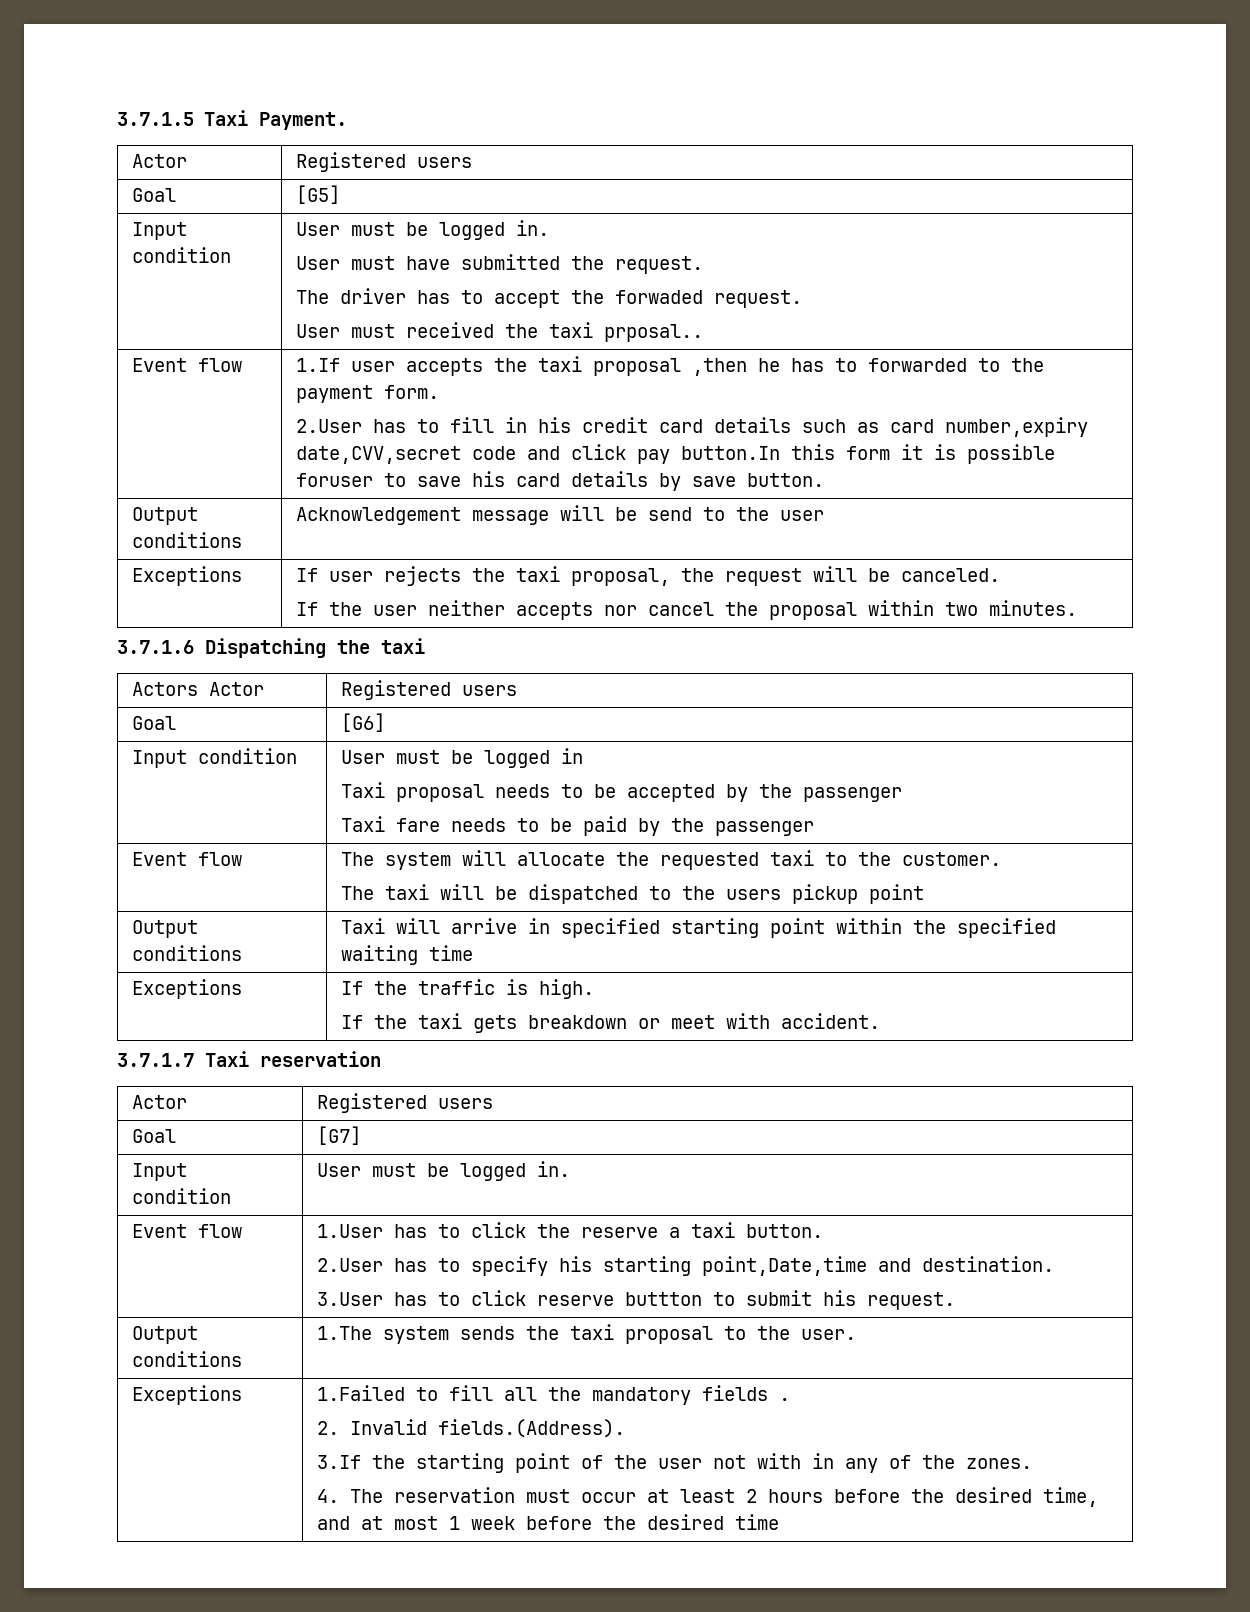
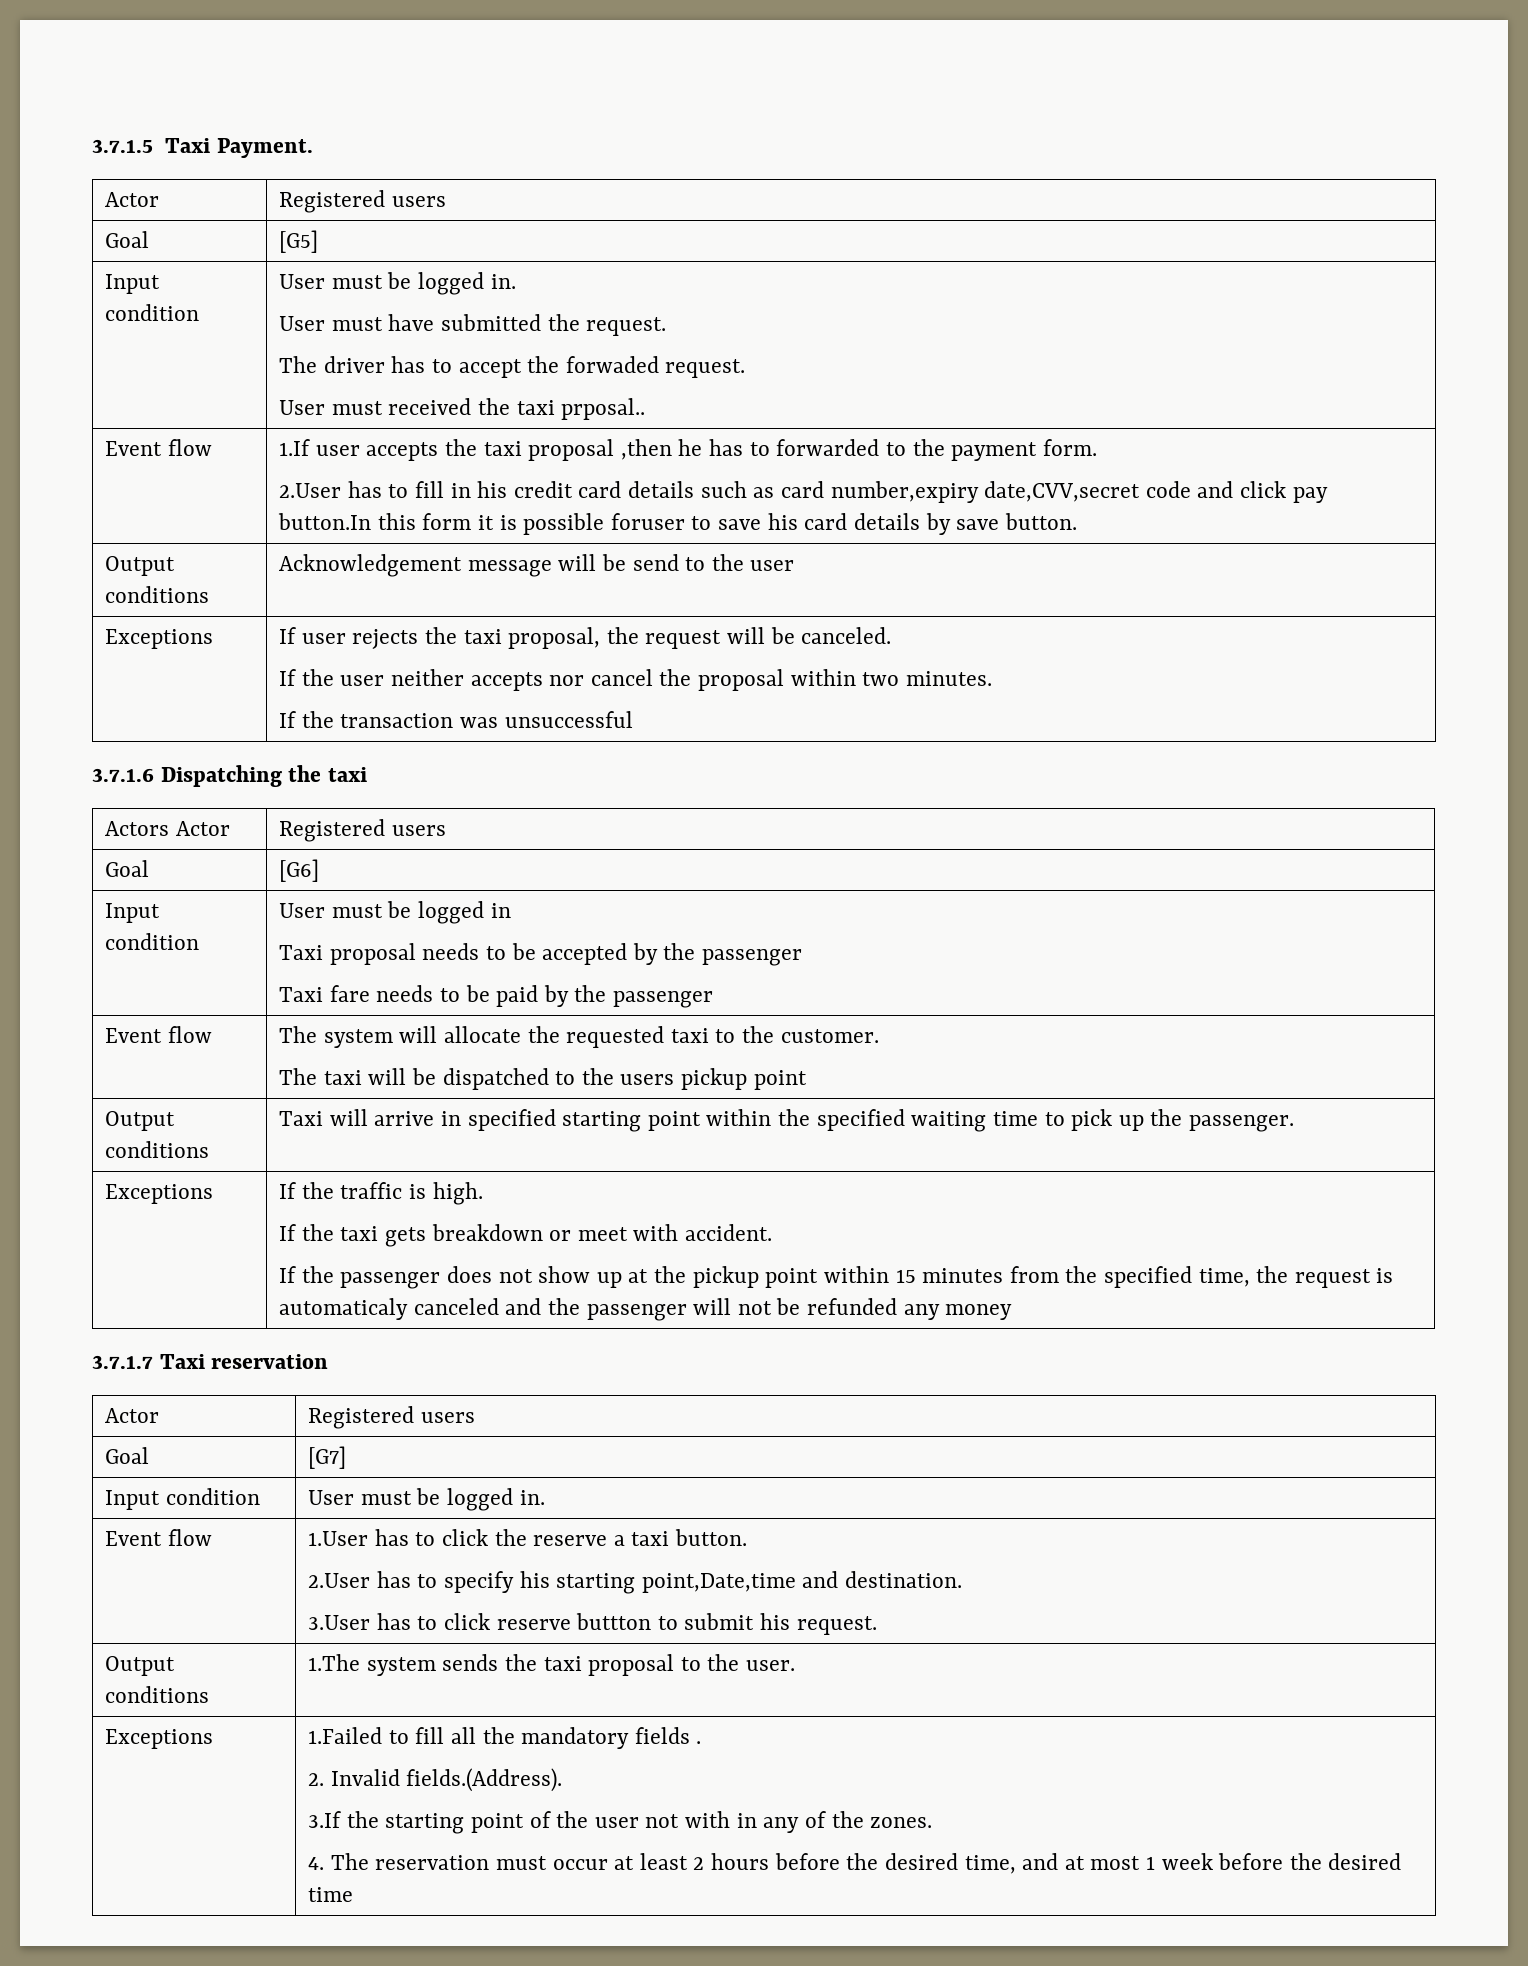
(1077, 608) none -> [279,711,633,728] // If the transaction was unsuccessful
(473, 953) none -> [1044,1109,1295,1132] to pick up the passenger.
(880, 1021) none -> [279,1266,1394,1289] [279,1298,1013,1321] // If the passenger does not show up at the pickup point within 15 minutes from the specified time, the request is automaticaly canceled and the passenger will not be refunded any money

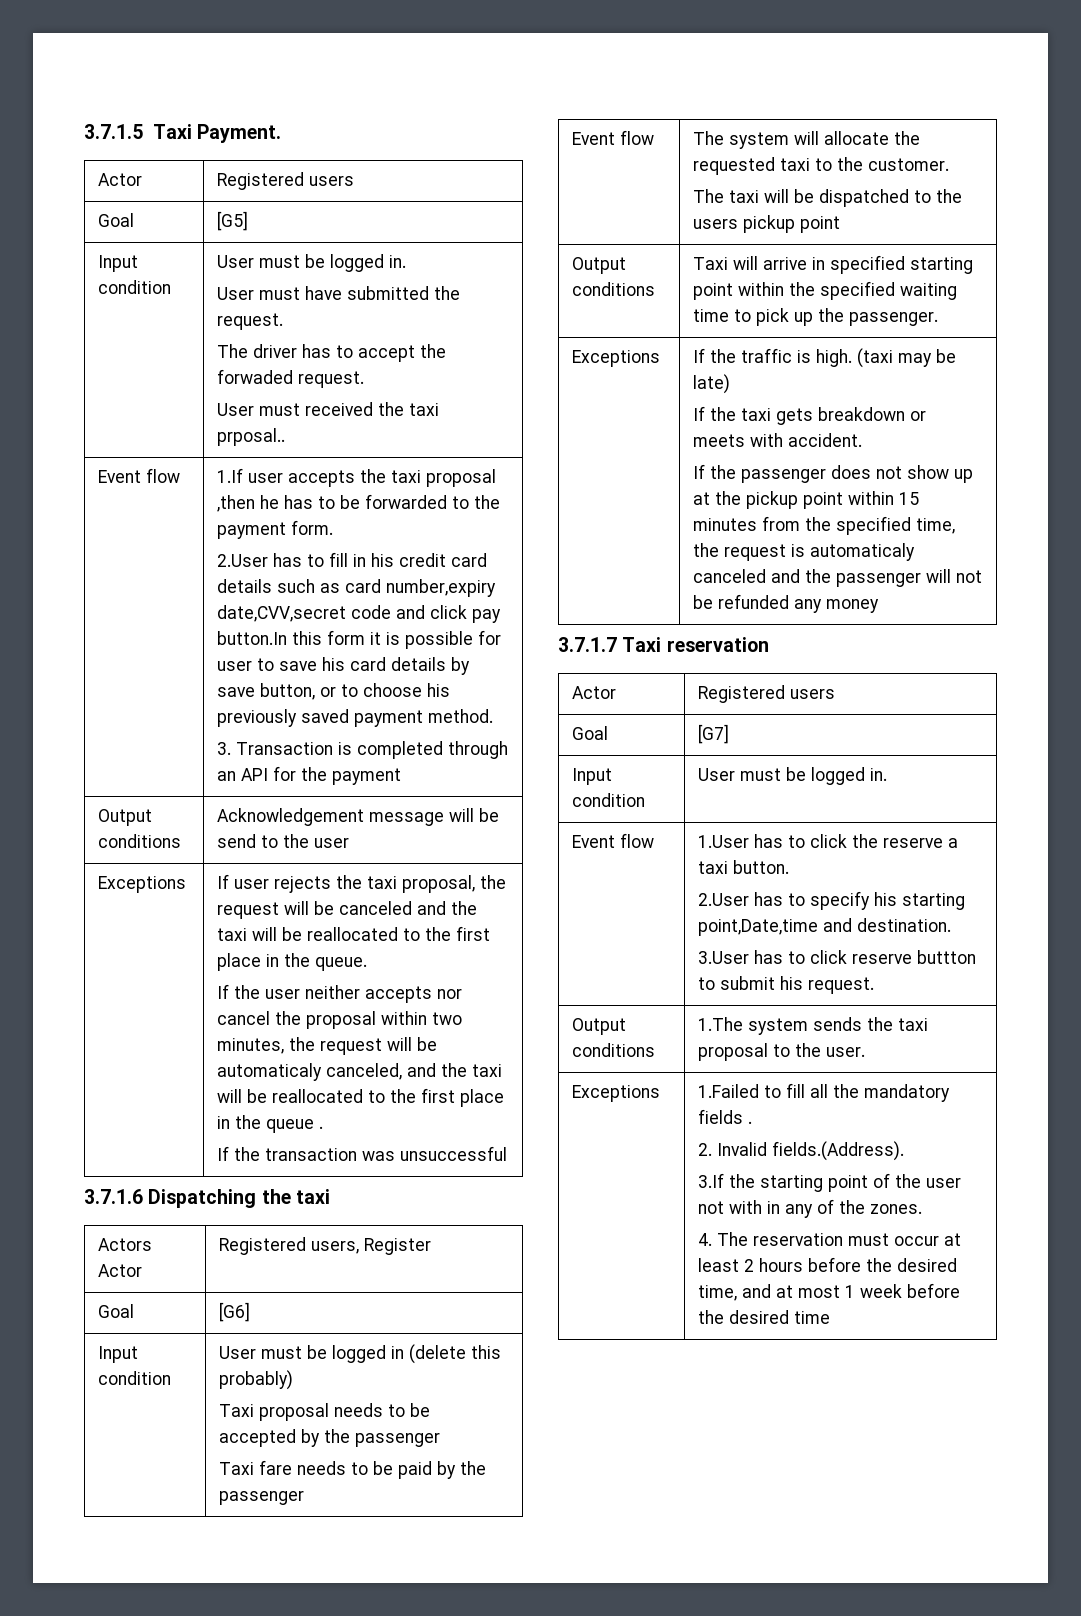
(770, 449) none -> [340,495,361,509] be
[610,513,685,530] foruser -> [478,630,502,645] [217,661,253,671] for user
[1004,513,1077,530] button. -> [260,683,451,700] [217,709,494,727] [217,741,509,759] [217,766,402,785] button, or to choose his previously saved payment method. // 3. Transaction is completed through an API for the payment
[801,627,892,644] canceled. -> [339,901,478,915] [217,926,491,941] [217,953,368,971] canceled and the taxi will be reallocated to the first place in the queue.
[905,671,992,686] minutes. -> [217,1037,438,1055] [217,1063,503,1081] [217,1088,505,1107] [217,1115,324,1133] minutes, the request will be automaticaly canceled, and the taxi will be reallocated to the first place in the queue .
[391,825,446,836] users -> [311,1238,432,1255] users, Register
(511, 910) none -> [409,1344,502,1364] [219,1370,294,1390] (delete this probably)
(483, 1193) none -> [857,348,957,368] [693,374,731,394] (taxi may be late)
[577,1227,628,1241] meet -> [693,434,746,447] meets

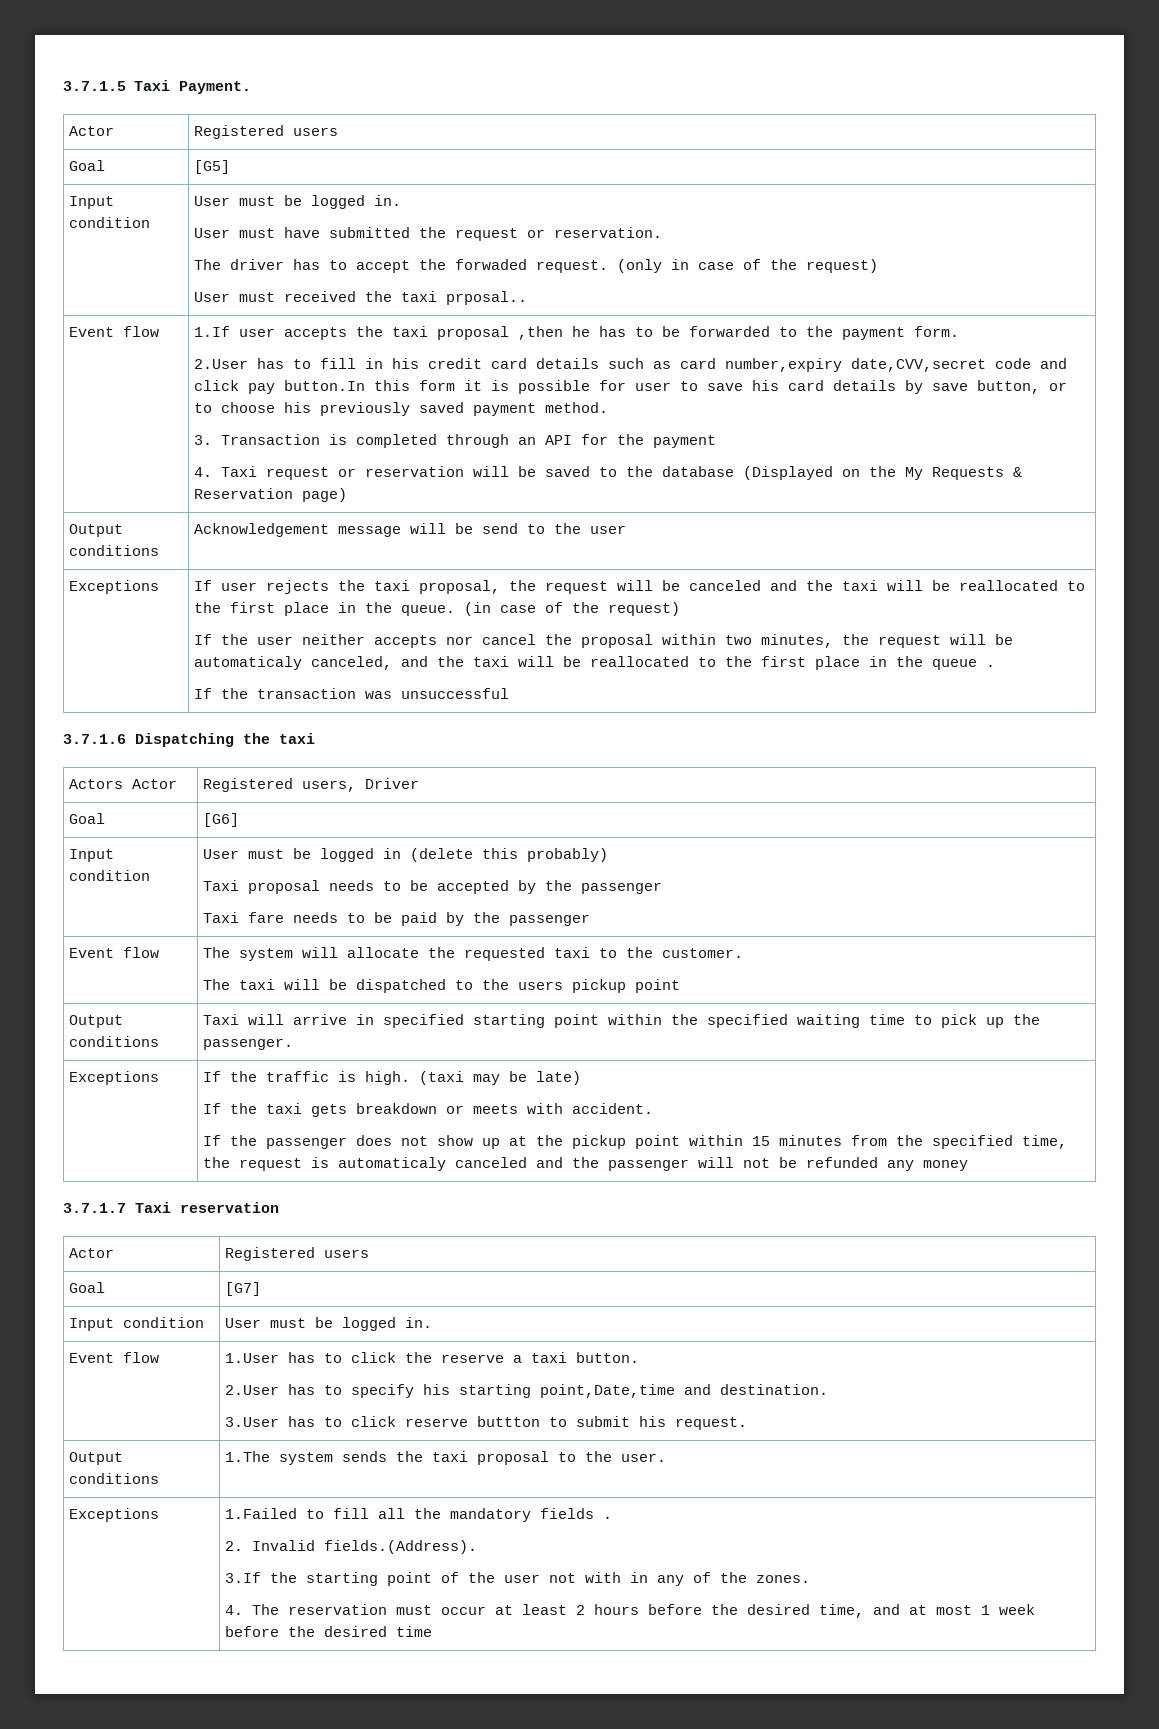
[217,313,284,330] request. -> [455,227,663,241] request or reservation.
(365, 379) none -> [617,259,879,273] (only in case of the request)
(402, 776) none -> [194,466,1023,480] [194,488,348,502] // 4. Taxi request or reservation will be saved to the database (Displayed on the My Requests & Reservation page)
(368, 964) none -> [464,602,681,616] (in case of the request)
[364,1238,432,1255] Register -> [365,778,420,789] Driver

